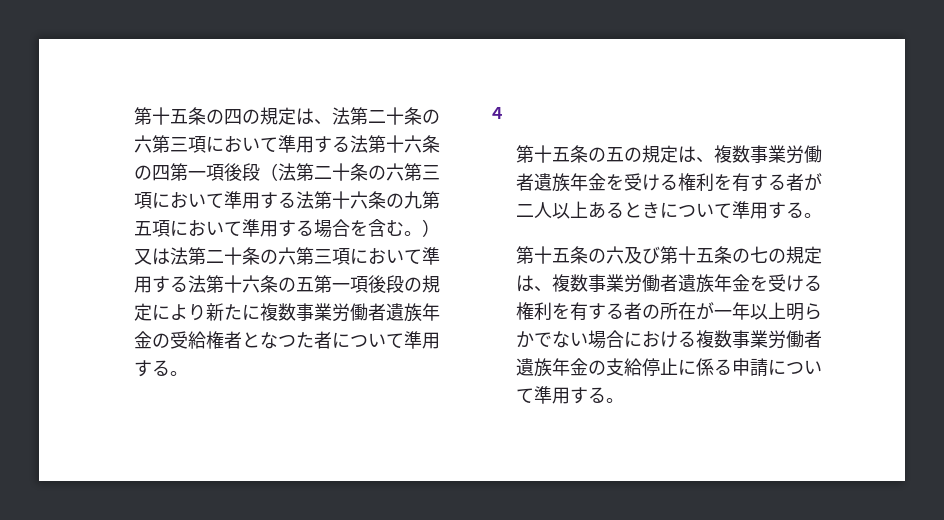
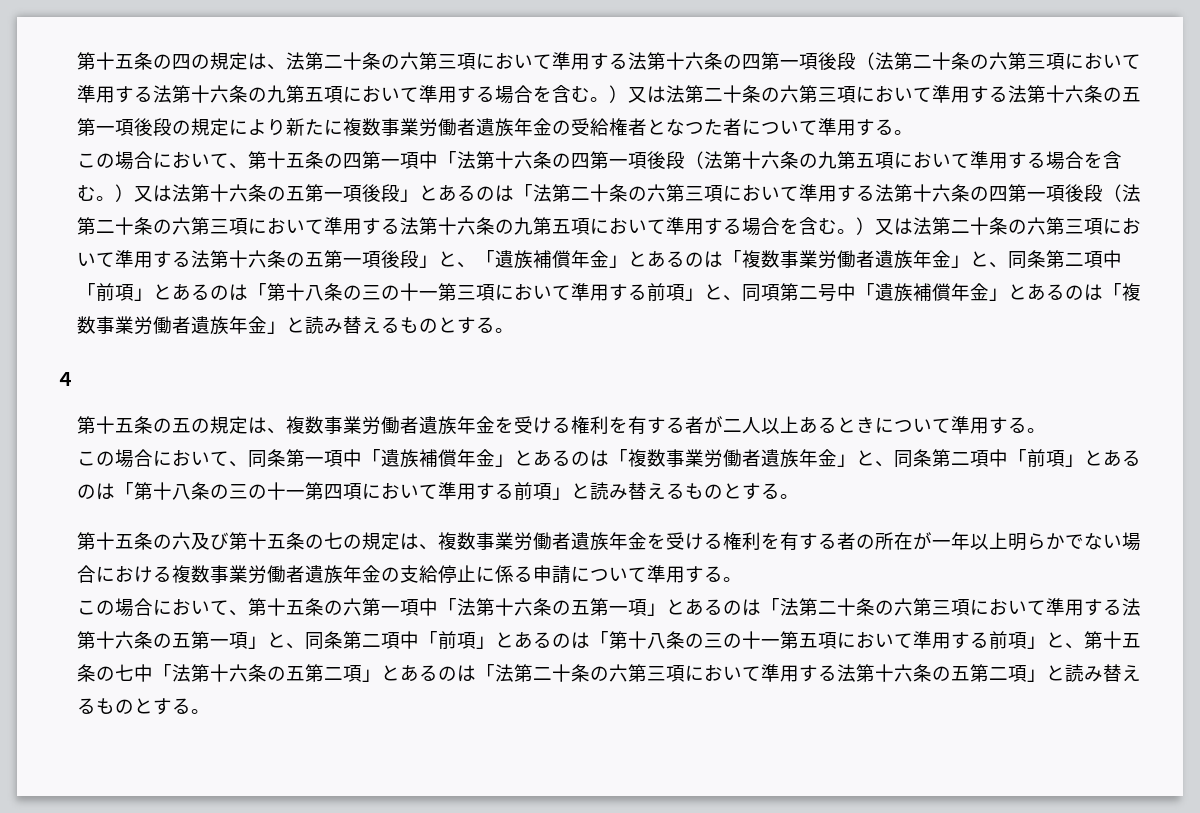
(188, 373) none -> [76,151,1122,170] [76,184,1141,202] [76,217,1141,236] [76,250,1122,269] [76,283,1141,302] [76,316,514,335] // この場合において、第十五条の四第一項中「法第十六条の四第一項後段（法第十六条の九第五項において準用する場合を含む。）又は法第十六条の五第一項後段」とあるのは「法第二十条の六第三項において準用する法第十六条の四第一項後段（法第二十条の六第三項において準用する法第十六条の九第五項において準用する場合を含む。）又は法第二十条の六第三項において準用する法第十六条の五第一項後段」と、「遺族補償年金」とあるのは「複数事業労働者遺族年金」と、同条第二項中「前項」とあるのは「第十八条の三の十一第三項において準用する前項」と、同項第二号中「遺族補償年金」とあるのは「複数事業労働者遺族年金」と読み替えるものとする。
(822, 215) none -> [76,449,1141,468] [76,482,799,500] // この場合において、同条第一項中「遺族補償年金」とあるのは「複数事業労働者遺族年金」と、同条第二項中「前項」とあるのは「第十八条の三の十一第四項において準用する前項」と読み替えるものとする。
(624, 400) none -> [76,598,1141,617] [76,631,1141,650] [76,664,1141,682] [76,698,210,715] // この場合において、第十五条の六第一項中「法第十六条の五第一項」とあるのは「法第二十条の六第三項において準用する法第十六条の五第一項」と、同条第二項中「前項」とあるのは「第十八条の三の十一第五項において準用する前項」と、第十五条の七中「法第十六条の五第二項」とあるのは「法第二十条の六第三項において準用する法第十六条の五第二項」と読み替えるものとする。

